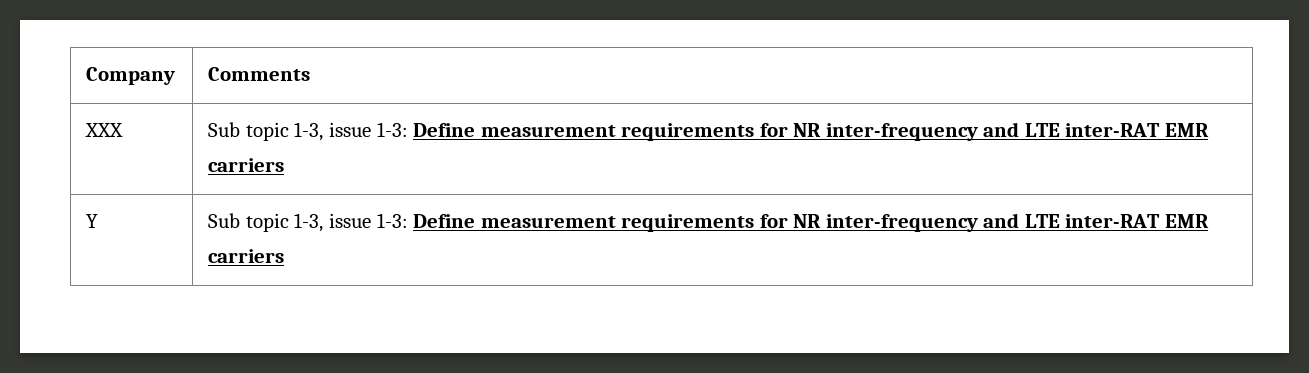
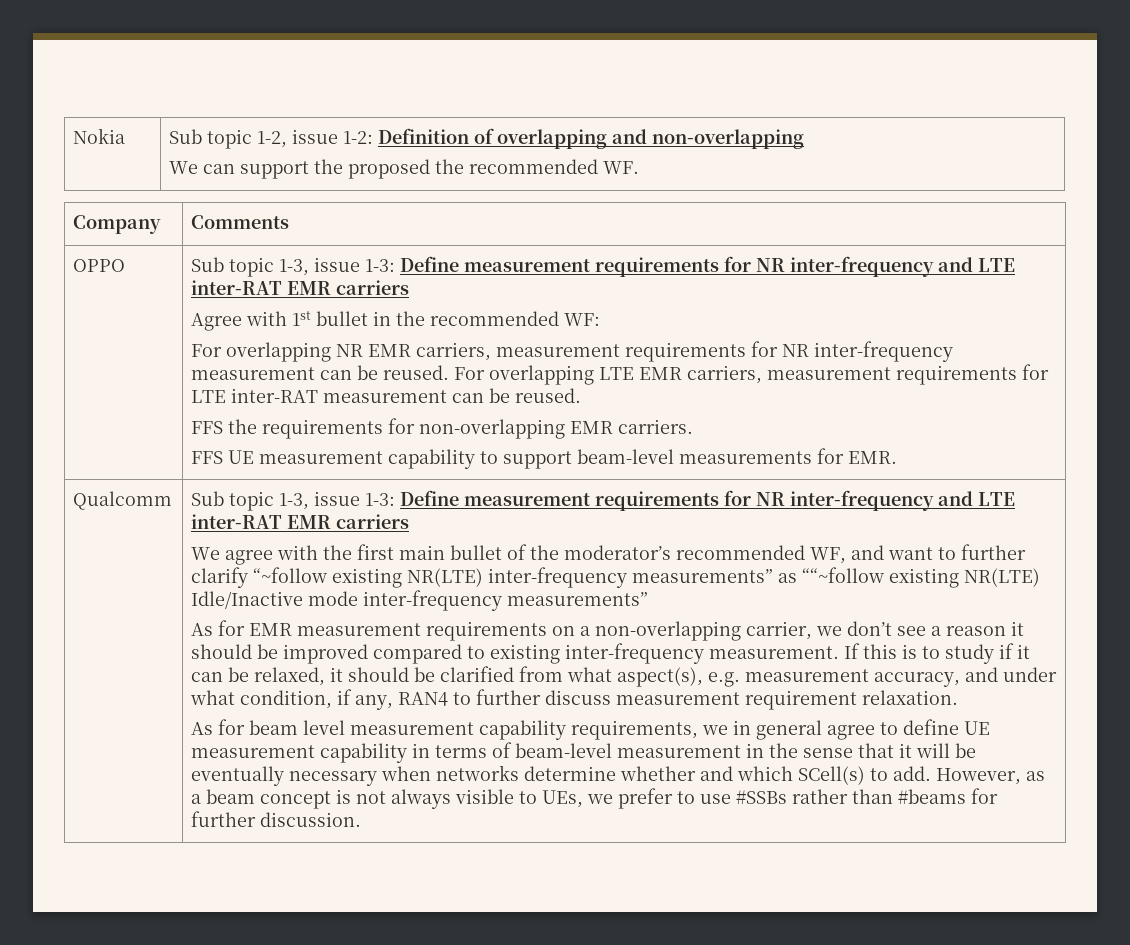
(86, 76) none -> [73,128,126,144] [169,128,805,149] [169,159,640,179] Nokia | Sub topic 1-2, issue 1-2: Definition of overlapping and non-overlapping // We can support the proposed the recommended WF. //
[85,123,124,137] XXX -> [73,259,126,272] OPPO
[86,214,99,228] // Y -> [191,311,601,331] [191,341,954,362] [191,364,1050,385] [191,388,582,403] [191,418,694,439] [191,448,898,469] [73,491,173,510] // Agree with 1st bullet in the recommended WF: // For overlapping NR EMR carriers, measurement requirements for NR inter-frequency measurement can be reused. For overlapping LTE EMR carriers, measurement requirements for LTE inter-RAT measurement can be reused. // FFS the requirements for non-overlapping EMR carriers. // FFS UE measurement capability to support beam-level measurements for EMR. // Qualcomm
(285, 256) none -> [191,544,1027,565] [191,567,1041,588] [191,590,649,611] [191,620,1025,641] [191,643,1031,664] [191,666,1058,687] [190,689,959,710] [191,719,991,740] [191,742,977,763] [191,765,1046,786] [191,788,999,809] [191,811,362,827] // We agree with the first main bullet of the moderator’s recommended WF, and want to further clarify “~follow existing NR(LTE) inter-frequency measurements” as ““~follow existing NR(LTE) Idle/Inactive mode inter-frequency measurements” // As for EMR measurement requirements on a non-overlapping carrier, we don’t see a reason it should be improved compared to existing inter-frequency measurement. If this is to study if it can be relaxed, it should be clarified from what aspect(s), e.g. measurement accuracy, and under what condition, if any, RAN4 to further discuss measurement requirement relaxation. // As for beam level measurement capability requirements, we in general agree to define UE measurement capability in terms of beam-level measurement in the sense that it will be eventually necessary when networks determine whether and which SCell(s) to add. However, as a beam concept is not always visible to UEs, we prefer to use #SSBs rather than #beams for further discussion.

